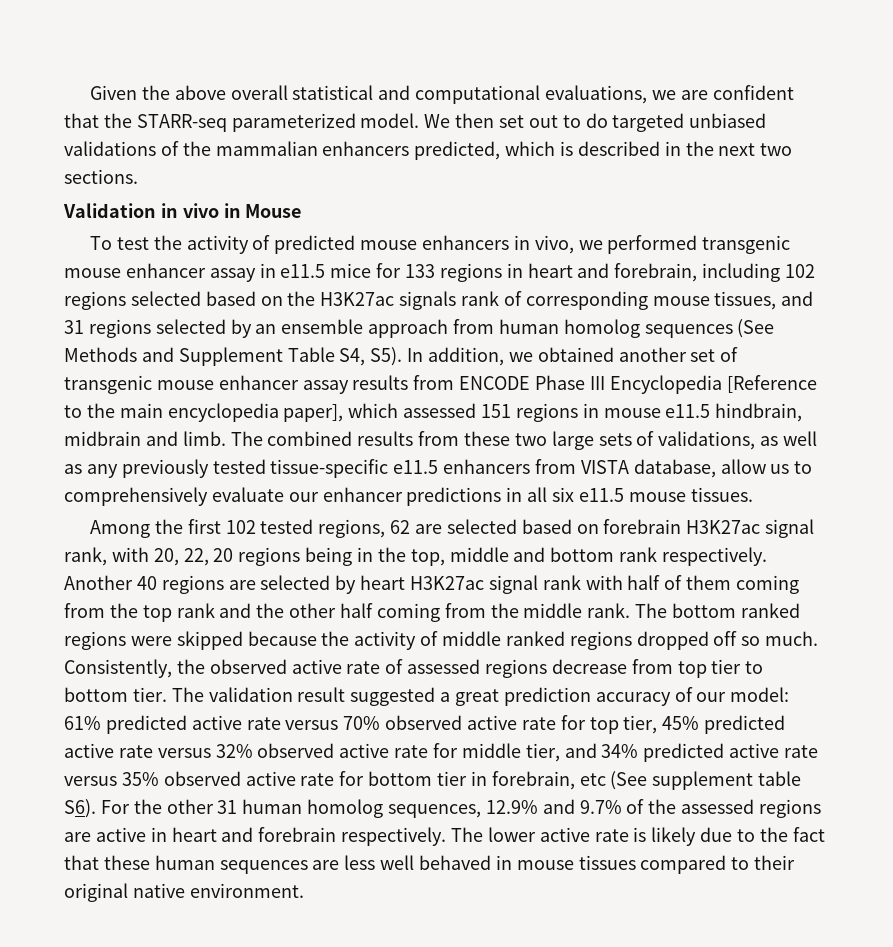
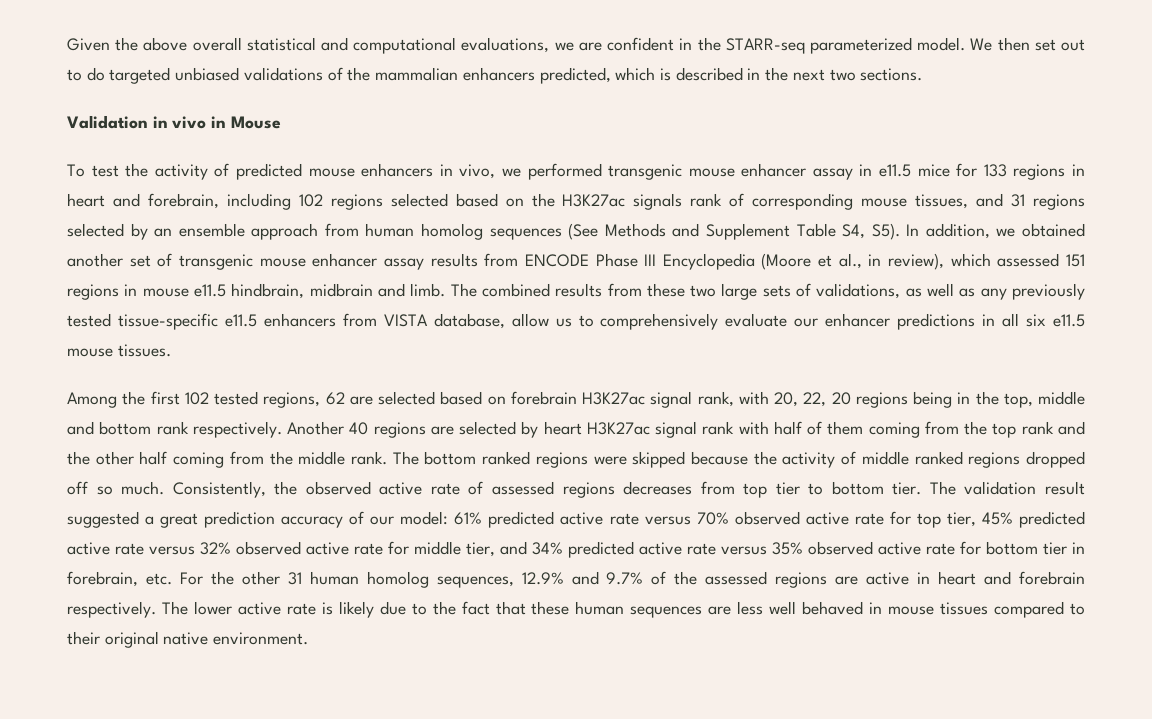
[64,113,99,128] that -> [679,38,693,50] in
[726,375,817,393] [64,403,344,422] [Reference to the main encyclopedia paper], -> [761,253,945,270] (Moore et al., in review),
[551,659,627,674] decrease -> [623,481,693,495] decreases
[579,771,802,790] [64,799,96,818] etc (See supplement table S6). -> [145,573,172,585] etc.

